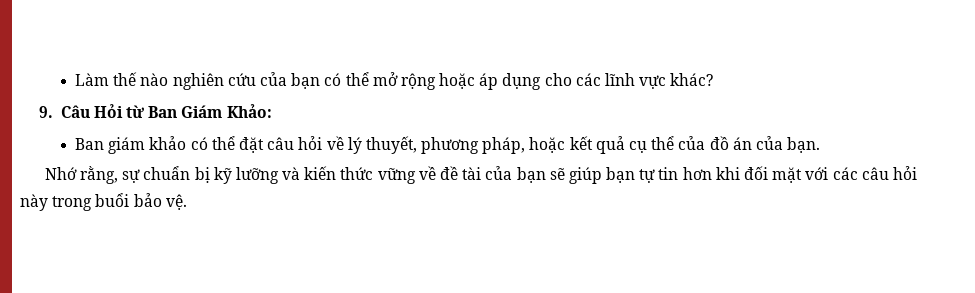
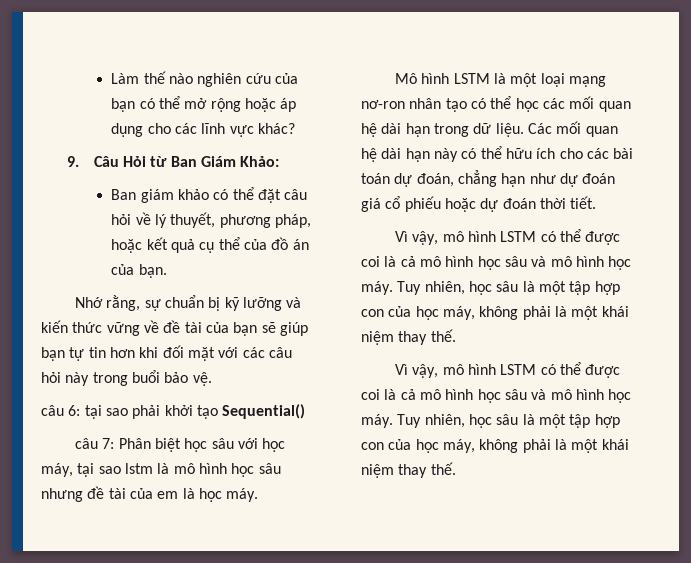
(187, 202) none -> [41,404,306,419] [74,438,286,452] [41,463,281,477] [41,486,259,502] [394,73,606,87] [361,96,631,112] [361,121,618,137] [361,146,634,162] [361,170,616,187] [361,196,597,212] [394,229,621,245] [361,256,632,270] [361,281,620,295] [361,306,629,320] [361,329,456,345] [394,362,621,378] [361,389,632,403] [361,414,620,428] [361,439,629,453] [361,462,456,478] // câu 6: tại sao phải khởi tạo Sequential() // câu 7: Phân biệt học sâu với học máy, tại sao lstm là mô hình học sâu nhưng đề tài của em là học máy. // Mô hình LSTM là một loại mạng nơ-ron nhân tạo có thể học các mối quan hệ dài hạn trong dữ liệu. Các mối quan hệ dài hạn này có thể hữu ích cho các bài toán dự đoán, chẳng hạn như dự đoán giá cổ phiếu hoặc dự đoán thời tiết. // Vì vậy, mô hình LSTM có thể được coi là cả mô hình học sâu và mô hình học máy. Tuy nhiên, học sâu là một tập hợp con của học máy, không phải là một khái niệm thay thế. // Vì vậy, mô hình LSTM có thể được coi là cả mô hình học sâu và mô hình học máy. Tuy nhiên, học sâu là một tập hợp con của học máy, không phải là một khái niệm thay thế.

